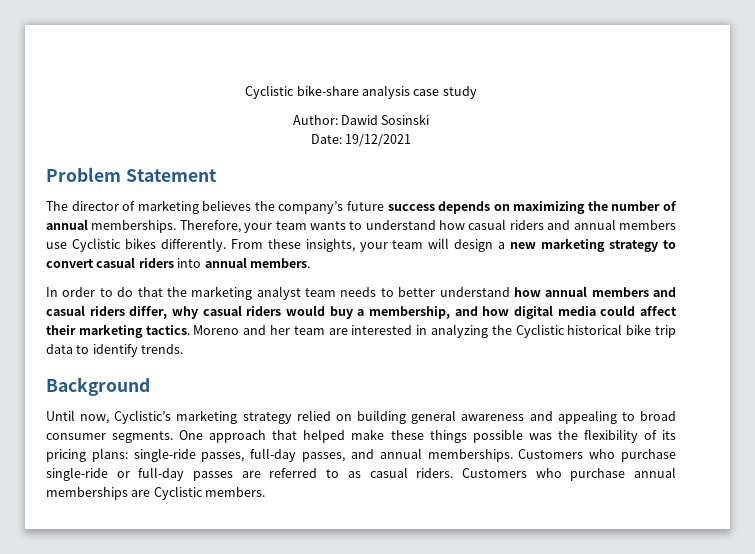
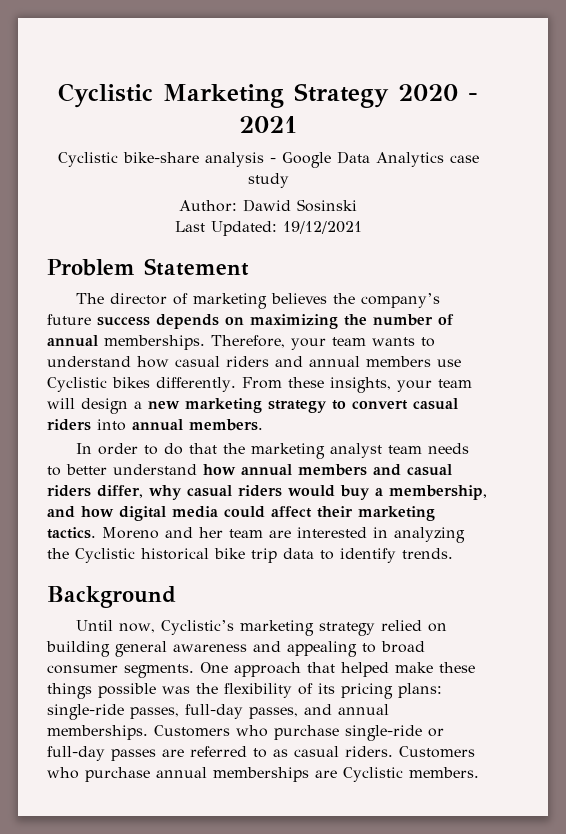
[245,85,410,99] Cyclistic bike-share analysis -> [58,83,478,108] [239,116,297,133] [57,151,444,168] Cyclistic Marketing Strategy 2020 - 2021 // Cyclistic bike-share analysis - Google Data Analytics
[310,134,342,144] Date: -> [174,221,277,236] Last Updated:

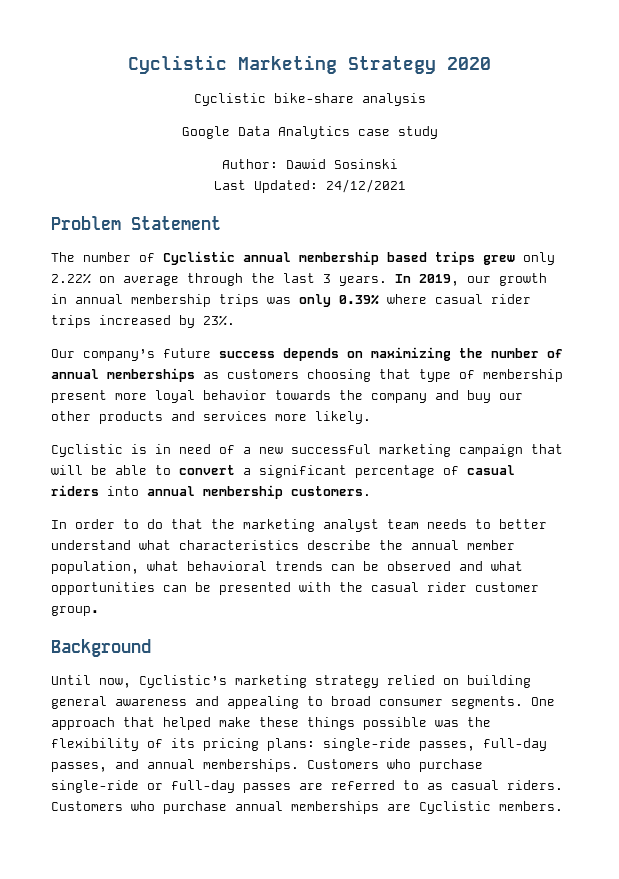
[468,93,478,101] [239,116,297,133] - 2021 -> (491, 63) none
[269,158,276,163] - -> (426, 99) //
[282,221,362,234] 19/12/2021 -> [325,179,406,193] 24/12/2021
[110,293,356,309] director of marketing believes the -> [83,251,555,265] [51,273,547,286] [51,294,531,307] [51,315,235,328] [51,349,75,358] number of Cyclistic annual membership based trips grew only 2.22% on average through the last 3 years. In 2019, our growth in annual membership trips was only 0.39% where casual rider trips increased by 23%. // Our
[104,335,435,350] [47,356,461,368] [47,377,472,393] [47,398,408,414] memberships. Therefore, your team wants to understand how casual riders and annual members use Cyclistic bikes differently. From these insights, your team will design a new marketing strategy to convert -> [107,368,563,382] [51,390,523,403] [51,411,371,424] [51,444,563,457] [51,465,459,478] memberships as customers choosing that type of membership present more loyal behavior towards the company and buy our other products and services more likely. // Cyclistic is in need of a new successful marketing campaign that will be able to convert a significant percentage of
[189,419,263,431] members. -> [203,485,371,499] membership customers.
[203,464,452,476] [47,485,487,500] [47,506,435,521] [47,527,465,543] [47,548,453,563] how annual members and casual riders differ, why casual riders would buy a membership, and how digital media could affect their marketing tactics. Moreno and her team are interested in analyzing the Cyclistic historical bike trip data to identify trends. -> [139,540,515,550] [51,561,523,574] [51,582,539,595] [51,606,99,616] what characteristics describe the annual member population, what behavioral trends can be observed and what opportunities can be presented with the casual rider customer group.

